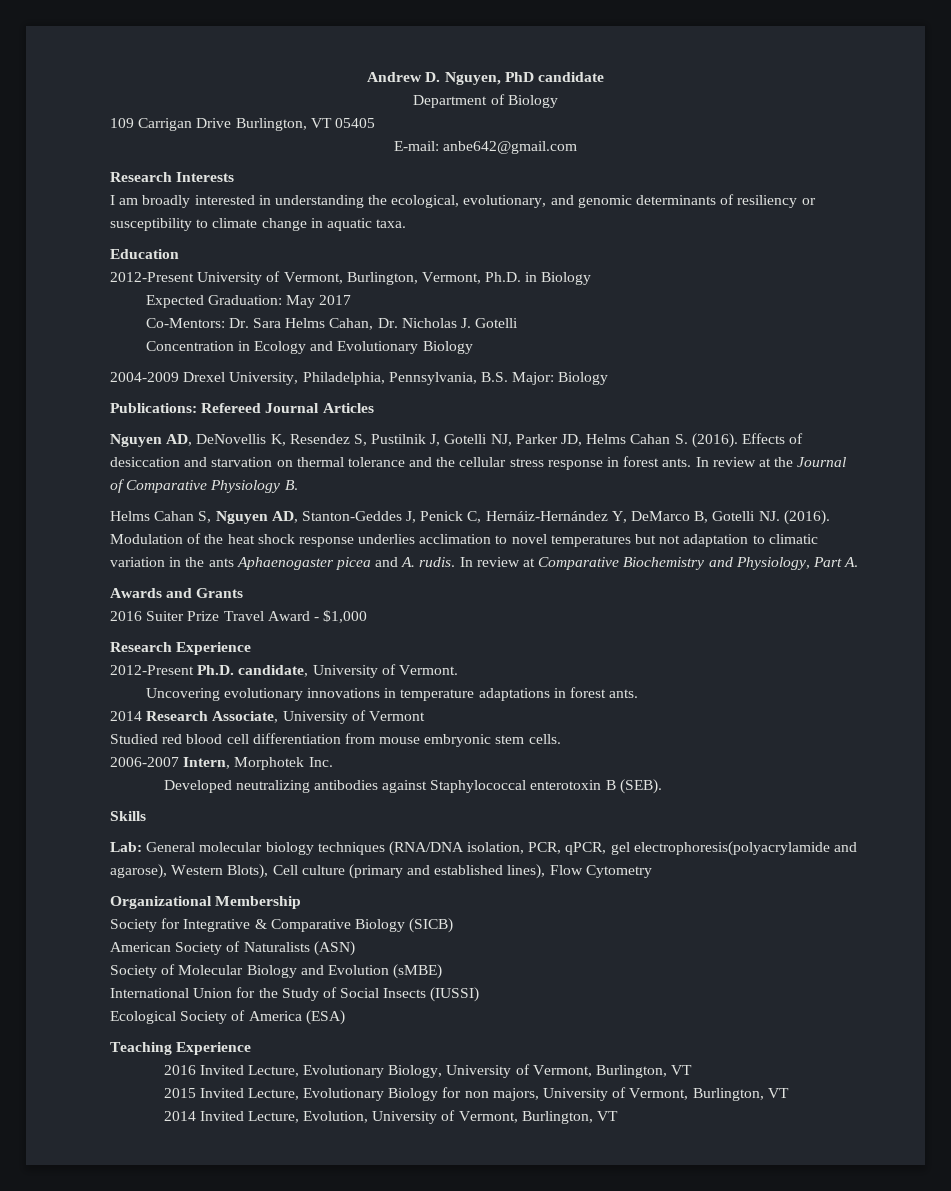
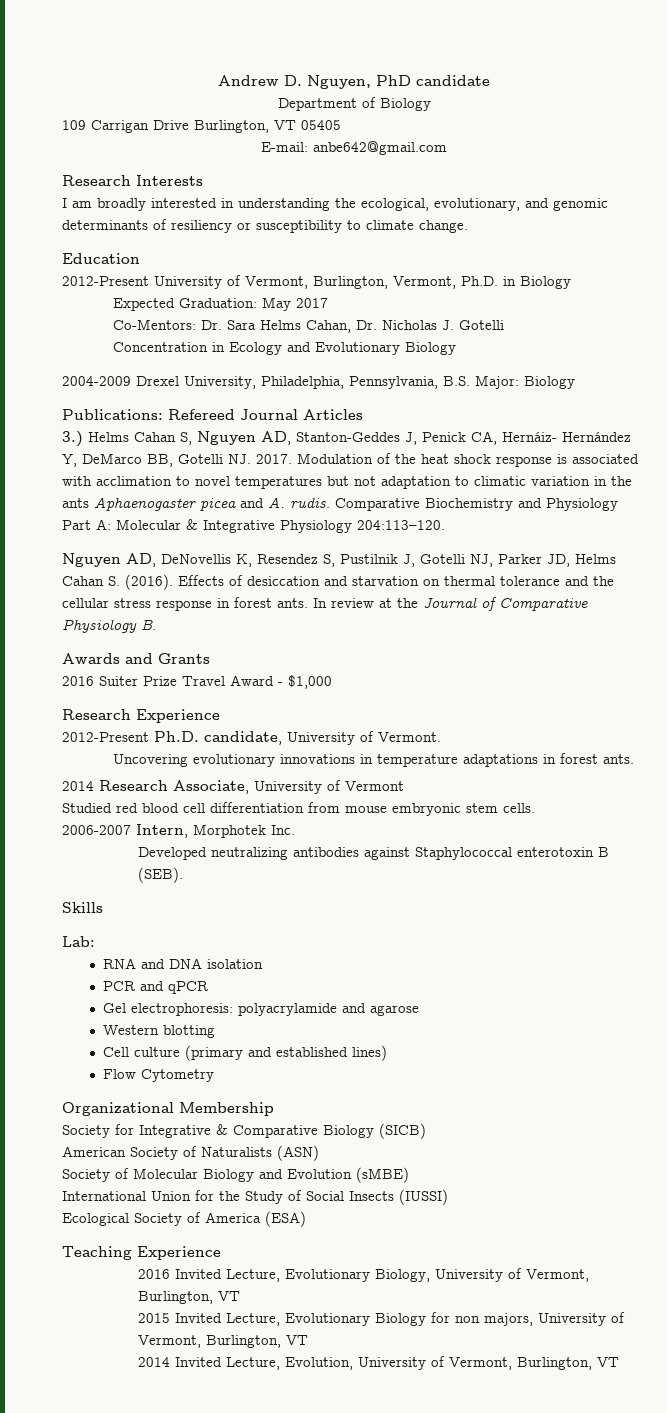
[261,218,407,231] change in aquatic taxa. -> [419,220,468,233] change.
(374, 408) none -> [62,431,631,447] [62,453,639,467] [62,476,632,489] [62,497,618,511] [62,519,445,533] // 3.) Helms Cahan S, Nguyen AD, Stanton-Geddes J, Penick CA, Hernáiz- Hernández Y, DeMarco BB, Gotelli NJ. 2017. Modulation of the heat shock response is associated with acclimation to novel temperatures but not adaptation to climatic variation in the ants Aphaenogaster picea and A. rudis. Comparative Biochemistry and Physiology Part A: Molecular & Integrative Physiology 204:113–120.
[110,510,830,525] [110,533,818,547] [110,557,859,570] // Helms Cahan S, Nguyen AD, Stanton-Geddes J, Penick C, Hernáiz-Hernández Y, DeMarco B, Gotelli NJ. (2016). Modulation of the heat shock response underlies acclimation to novel temperatures but not adaptation to climatic variation in the ants Aphaenogaster picea and A. rudis. In review at Comparative Biochemistry and Physiology, Part A. -> (156, 624) none
[146,841,858,856] [110,864,269,879] General molecular biology techniques (RNA/DNA isolation, PCR, qPCR, gel electrophoresis(polyacrylamide and agarose), Western Blots), -> [103,958,264,969] [103,981,209,994] [103,1003,420,1016] [103,1025,216,1038] // RNA and DNA isolation // PCR and qPCR // Gel electrophoresis: polyacrylamide and agarose // Western blotting //
[507,864,546,879] lines), -> [352,1045,388,1061] lines) //

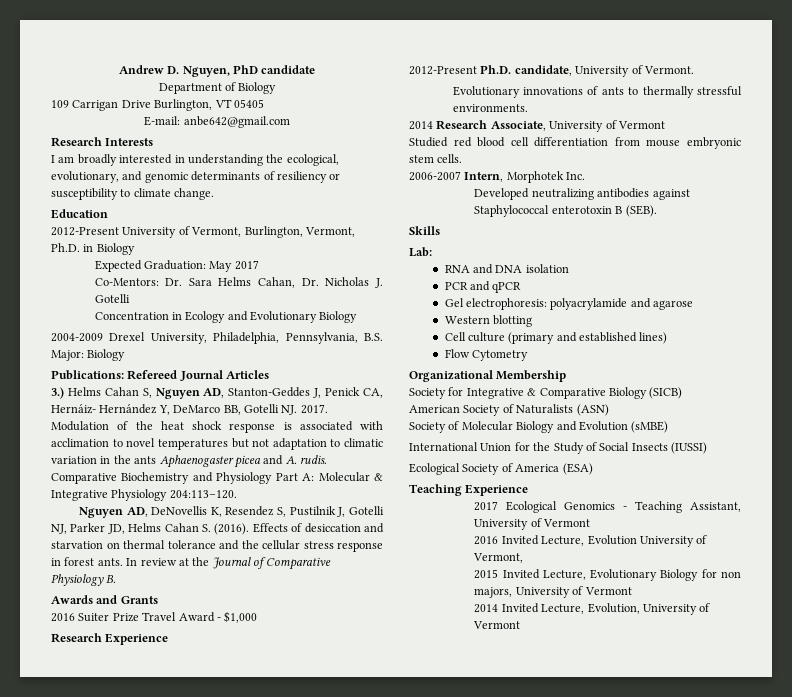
[112,753,634,767] Uncovering evolutionary innovations in temperature adaptations in forest ants. -> [452,86,742,98] [452,104,528,112] Evolutionary innovations of ants to thermally stressful environments.
(221, 1253) none -> [474,501,741,513] [474,518,591,530] // 2017 Ecological Genomics - Teaching Assistant, University of Vermont
[284,1268,589,1282] [137,1291,240,1304] Evolutionary Biology, University of Vermont, Burlington, VT -> [587,535,708,547] [473,553,524,563] Evolution University of Vermont,
[137,1335,308,1348] Vermont, Burlington, VT -> [584,587,632,595] Vermont
[448,1357,619,1370] Vermont, Burlington, VT -> [473,621,521,629] Vermont

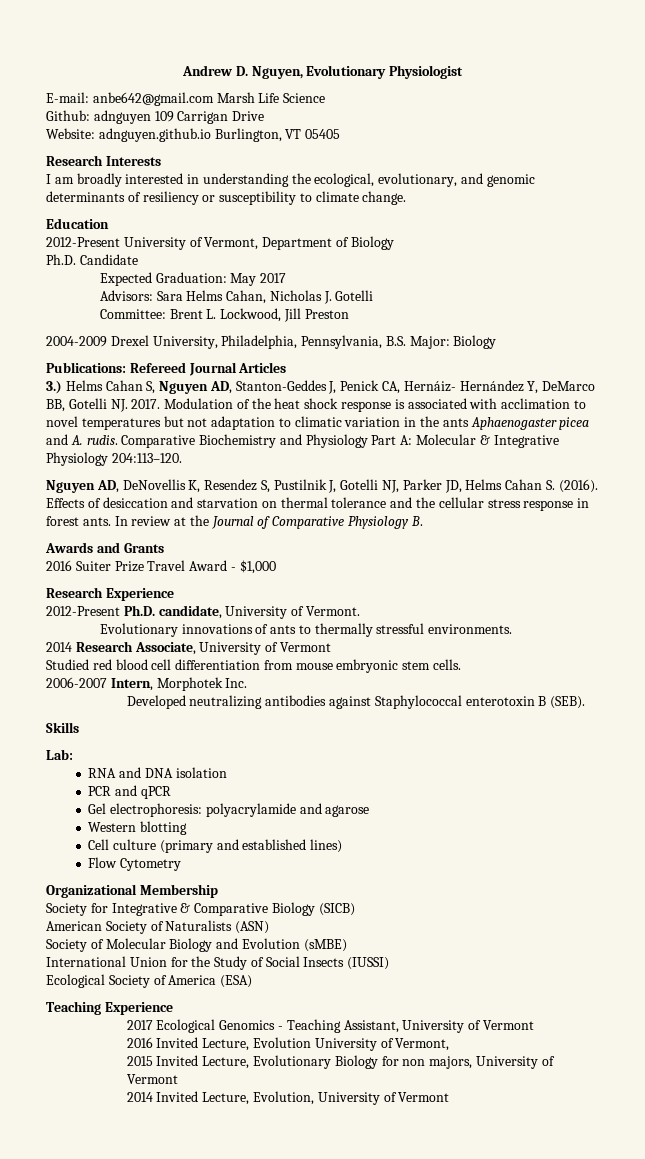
[232,65,316,74] [158,82,277,94] PhD candidate // Department of Biology // -> [306,65,464,79] [46,92,326,106] [46,110,151,124] Evolutionary Physiologist // E-mail: anbe642@gmail.com Marsh Life Science // Github: adnguyen
(151, 104) none -> [46,128,211,142] // Website: adnguyen.github.io
[144,116,290,128] // E-mail: anbe642@gmail.com -> (341, 134) none
[244,226,355,238] [51,243,135,255] Burlington, Vermont, Ph.D. in Biology -> [262,236,394,250] [46,254,138,265] Department of Biology // Ph.D. Candidate
[94,278,183,286] Co-Mentors: Dr. -> [99,290,153,301] Advisors:
[301,278,319,286] Dr. -> (267, 297) none
[94,311,358,323] Concentration in Ecology and Evolutionary Biology -> [99,308,349,322] Committee: Brent L. Lockwood, Jill Preston

